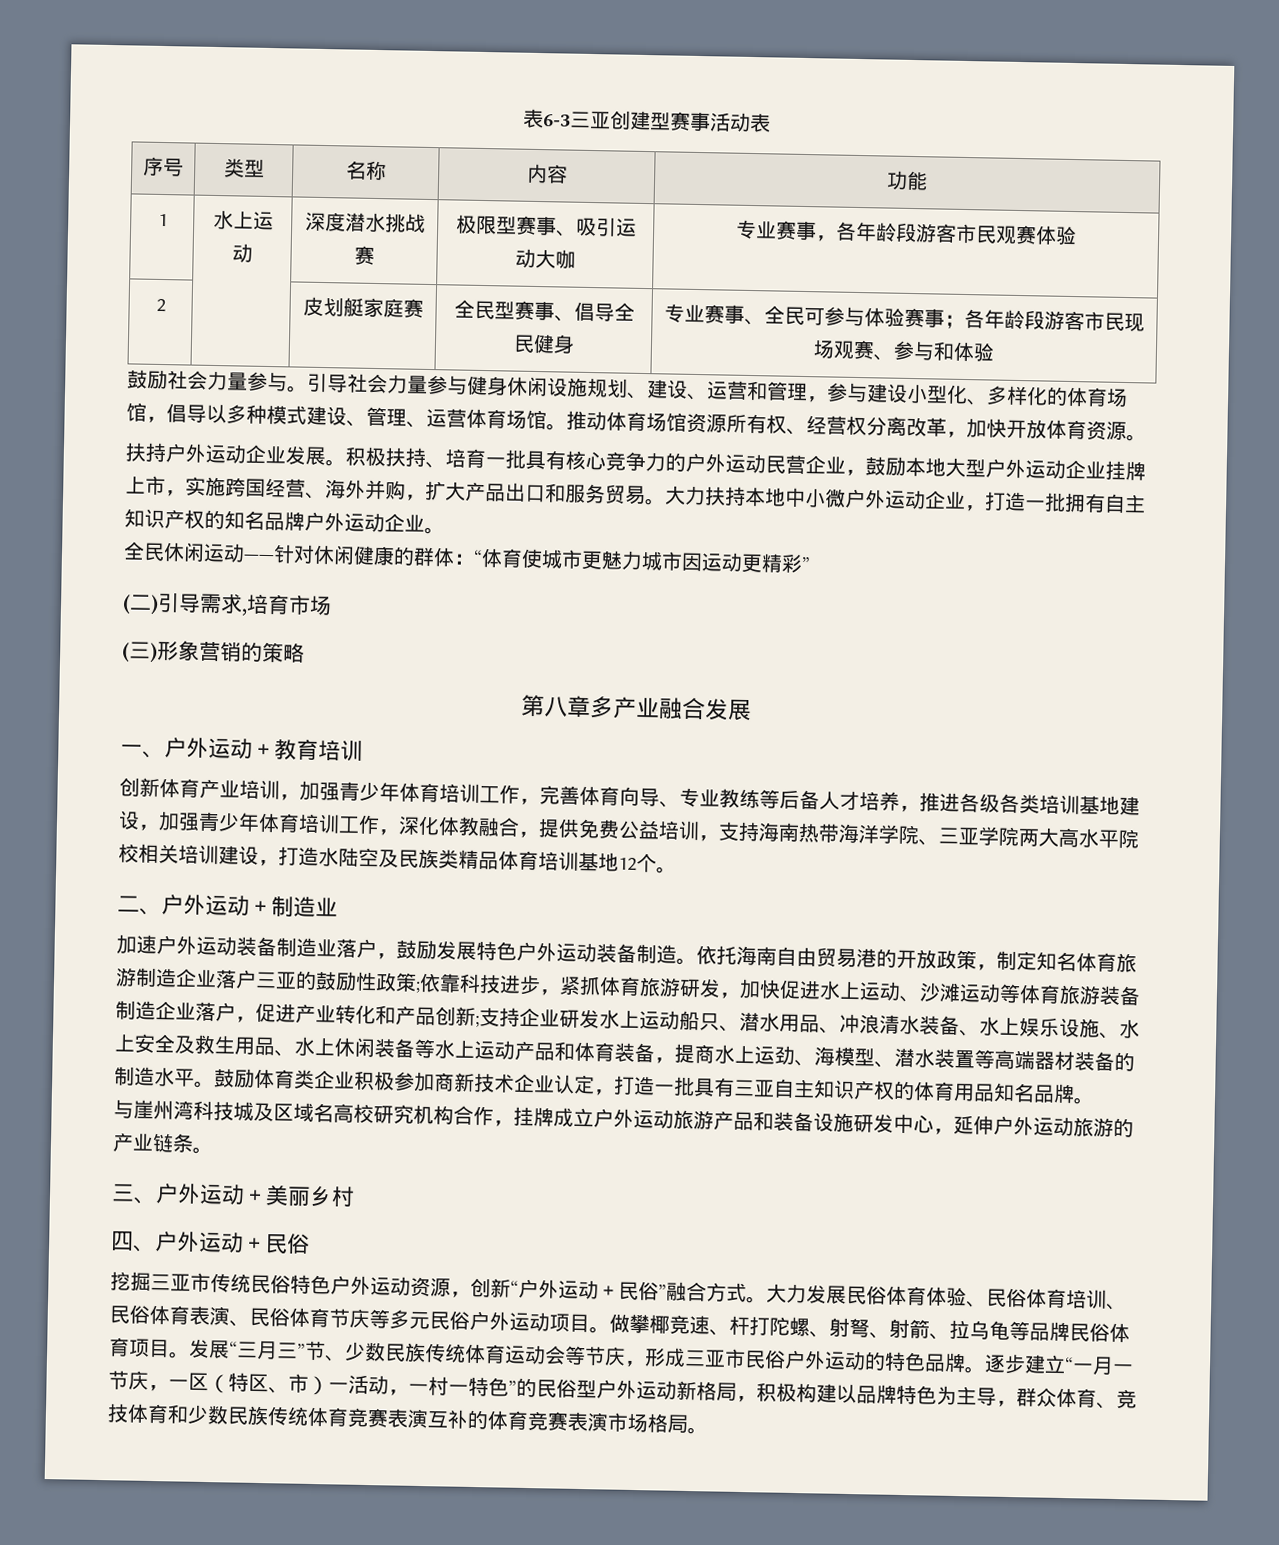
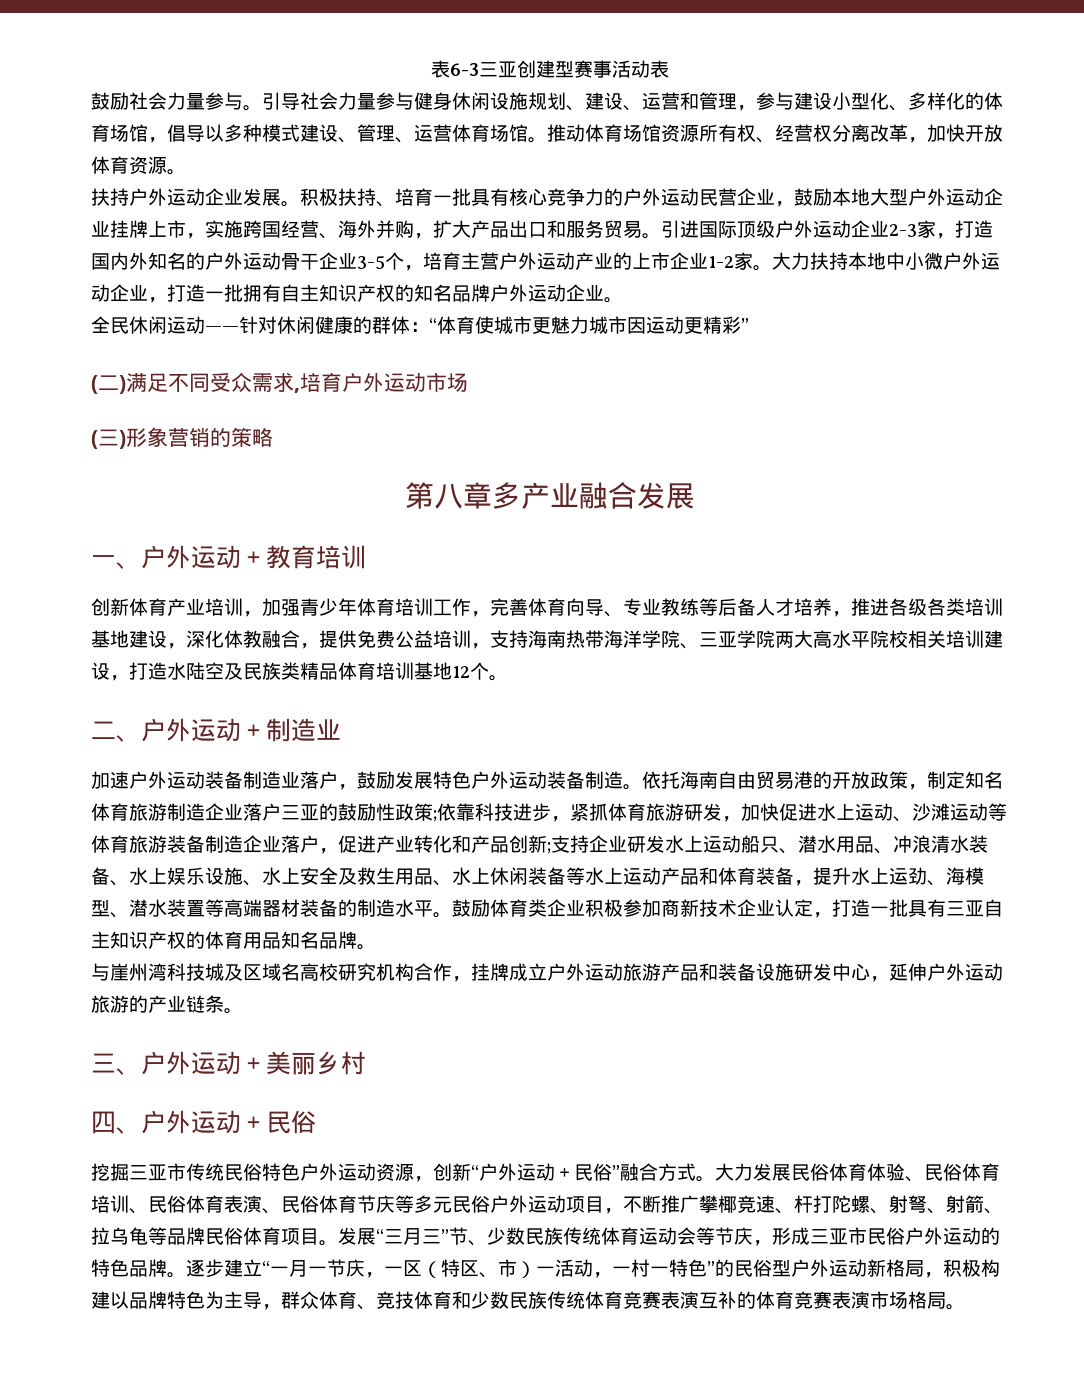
[143,156,184,177] [223,158,265,178] [345,160,387,181] [525,163,568,184] [886,170,928,191] [157,213,168,227] [212,209,274,231] [231,243,253,263] [304,211,426,233] [353,245,375,265] [455,214,637,237] [514,248,576,269] [735,219,1077,246] [155,298,166,313] [302,296,424,318] [453,299,635,322] [512,333,575,354] [664,303,1145,333] [813,339,995,362] // 序号 | 类型 | 名称 | 内容 | 功能 // 1 | 水上运动 | 深度潜水挑战赛 | 极限型赛事、吸引运动大咖 | 专业赛事，各年龄段游客市民观赛体验 // 2 | | 皮划艇家庭赛 | 全民型赛事、倡导全民健身 | 专业赛事、全民可参与体验赛事；各年龄段游客市民现场观赛、参与和体验 -> (669, 69) none
(666, 502) none -> [661,220,993,239] [91,252,772,271] 引进国际顶级户外运动企业2-3家，打造国内外知名的户外运动骨干企业3-5个，培育主营户外运动产业的上市企业1-2家。
[157,592,201,613] 引导 -> [126,372,252,393] 满足不同受众
(290, 604) none -> [342,373,426,392] 户外运动
[158,811,399,836] 加强青少年体育培训工作， -> (186, 646) none
[694,1044,715,1064] 商 -> [832,867,851,885] 升
[589,1313,630,1334] 。做 -> [604,1195,699,1214] ，不断推广

